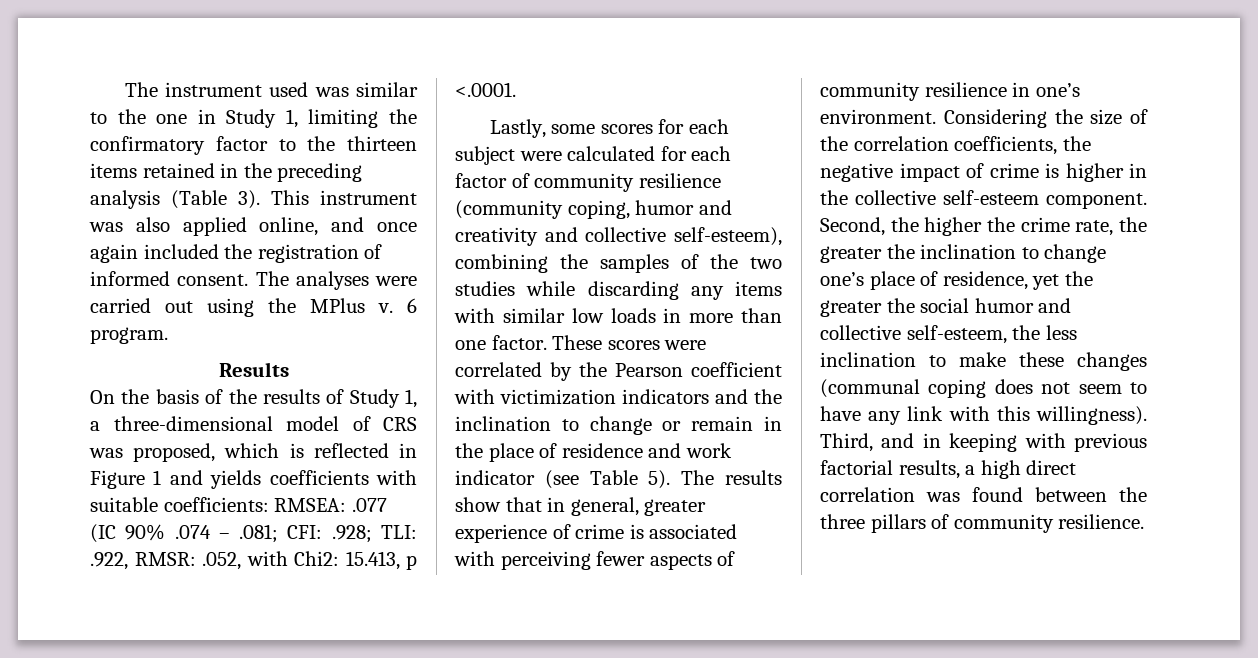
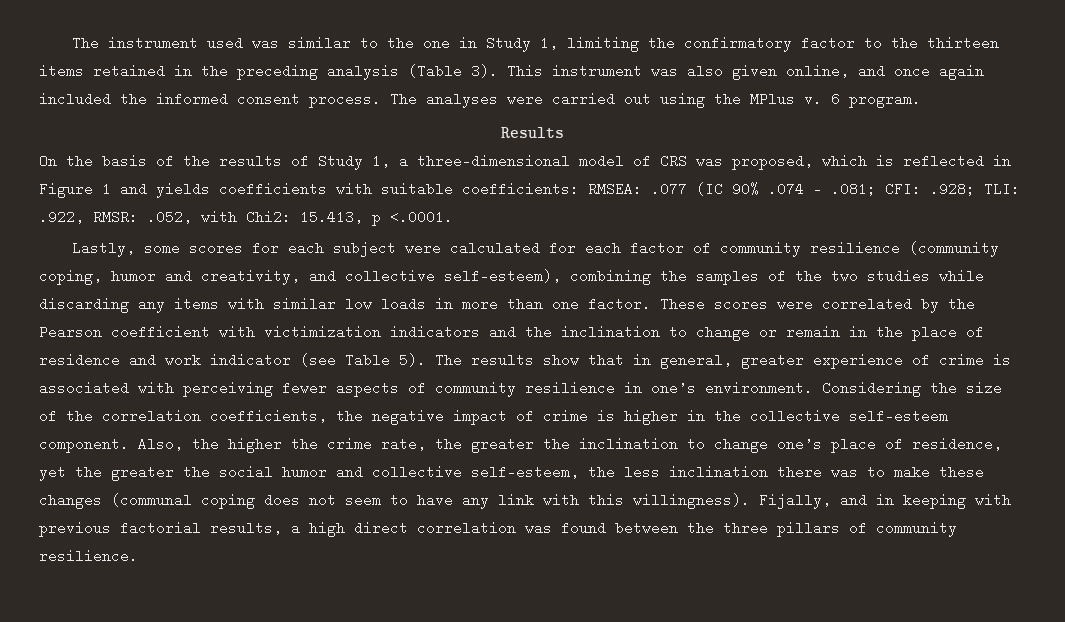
[182,217,247,236] applied -> [732,64,777,80] given
[257,244,383,263] [90,271,249,286] registration of informed consent. -> [156,92,381,108] informed consent process.
[455,227,538,246] creativity -> [201,269,300,285] creativity,
[820,217,885,236] Second, -> [138,437,183,451] Also,
(916, 359) none -> [777,465,858,479] there was
[820,433,873,452] Third, -> [759,493,831,509] Fijally,

